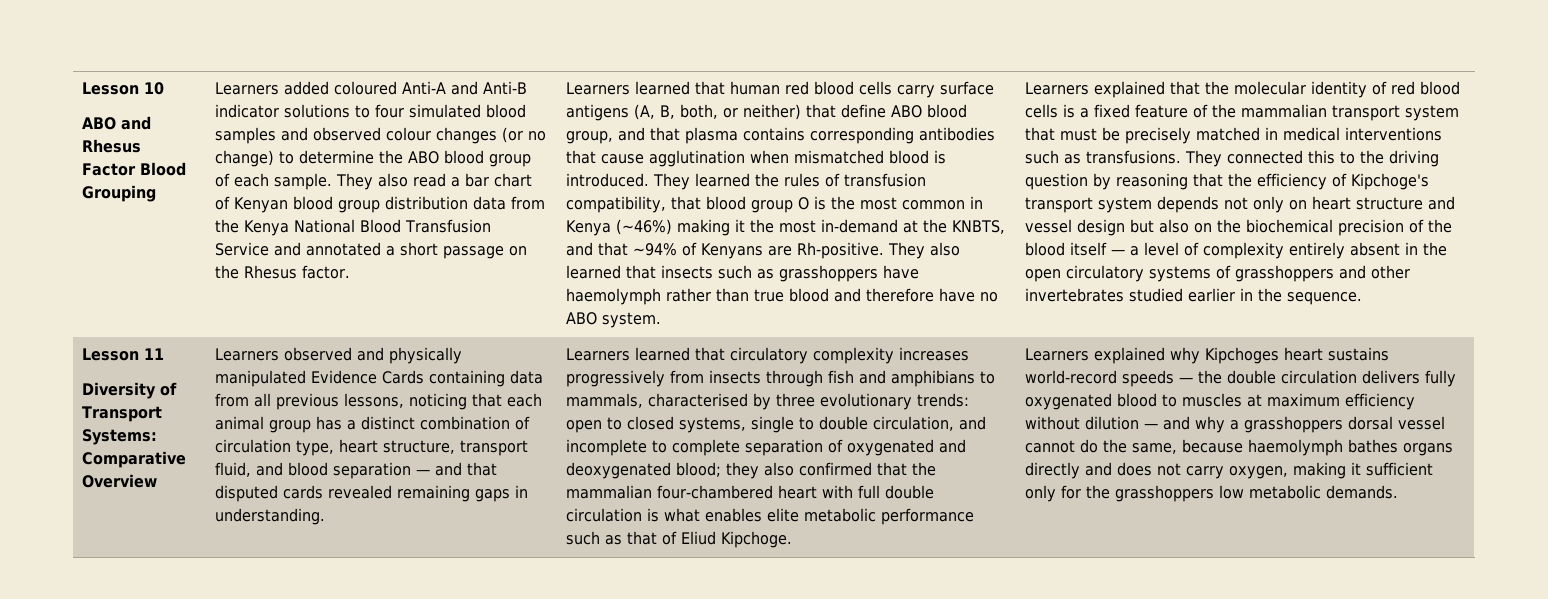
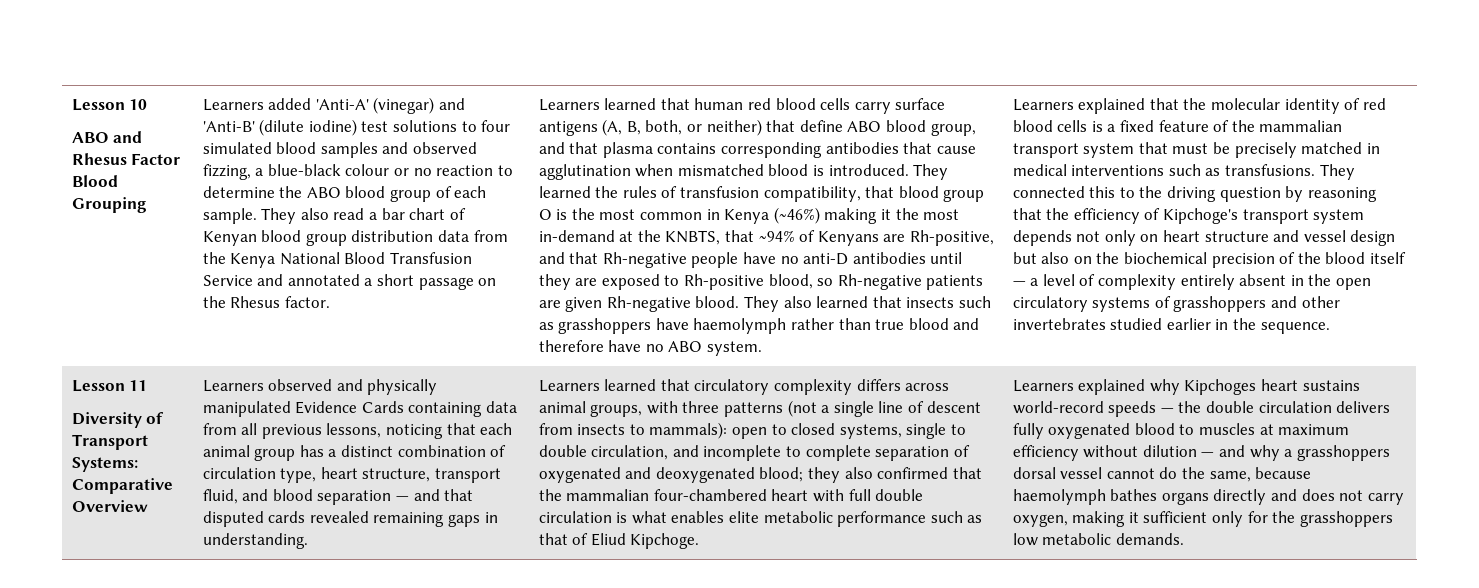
[333,81,527,95] [214,104,279,118] coloured Anti-A and Anti-B indicator -> [315,97,466,114] [202,119,389,136] 'Anti-A' (vinegar) and 'Anti-B' (dilute iodine) test
[385,127,546,144] [214,150,274,167] colour changes (or no change) -> [202,164,494,180] fizzing, a blue-black colour or no reaction
[565,242,593,256] and -> (721, 237) none
[796,242,884,259] Rh-positive. -> [910,230,995,246] [538,252,963,268] [538,274,984,290] [538,296,740,312] Rh-positive, and that Rh-negative people have no anti-D antibodies until they are exposed to Rh-positive blood, so Rh-negative patients are given Rh-negative blood.
[898,347,969,361] [565,370,995,387] [565,393,969,410] increases progressively from insects through fish and amphibians to mammals, characterised by three evolutionary trends: -> [856,379,950,391] [538,400,981,417] [538,422,728,439] differs across animal groups, with three patterns (not a single line of descent from insects to mammals):

